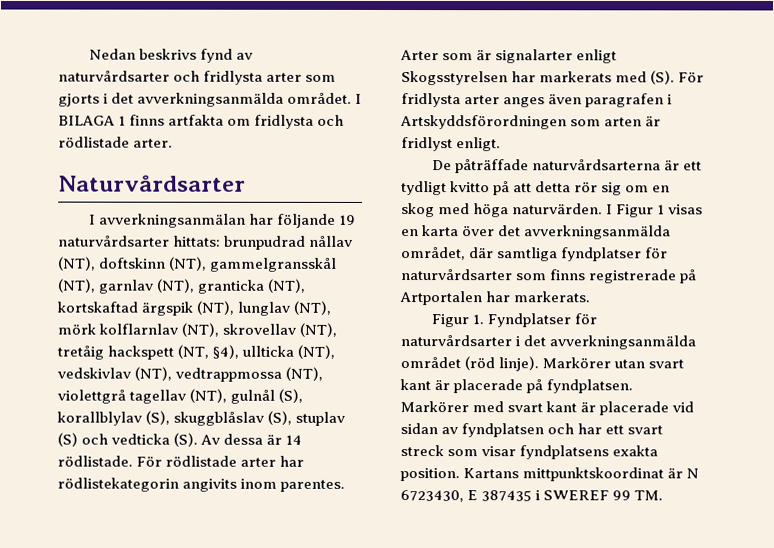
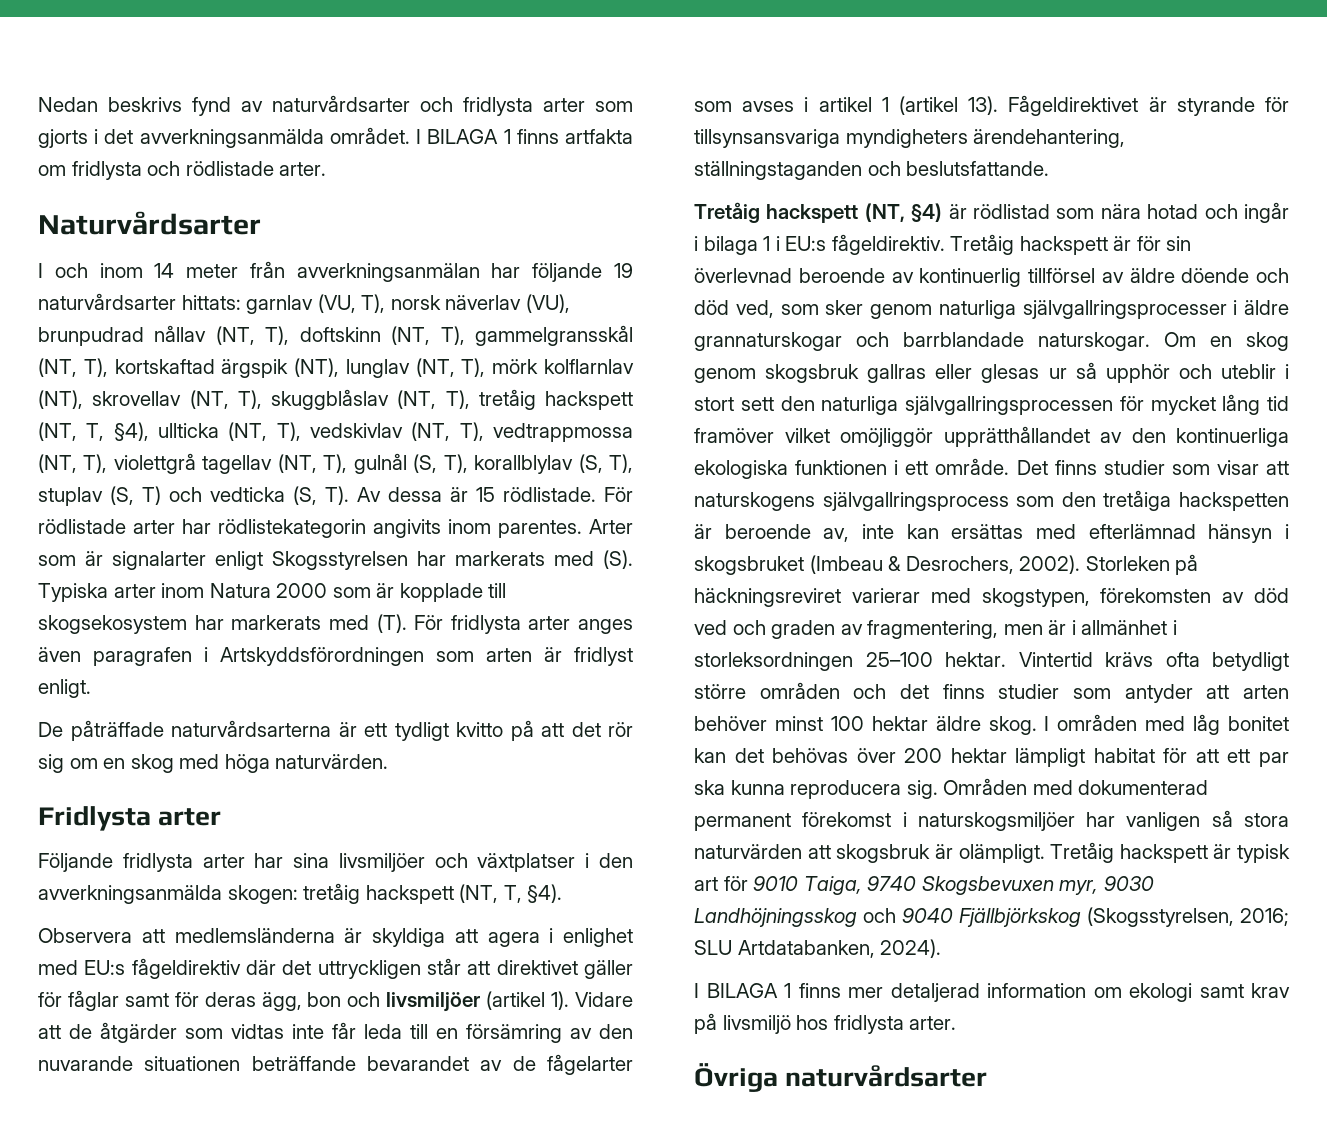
(96, 219) none -> [54,261,285,278] och inom 14 meter från
[224,235,355,250] [58,256,338,272] [57,278,306,294] brunpudrad nållav (NT), doftskinn (NT), gammelgransskål (NT), garnlav (NT), granticka (NT), -> [246,294,570,314] [38,325,633,346] [38,358,108,377] garnlav (VU, T), norsk näverlav (VU), brunpudrad nållav (NT, T), doftskinn (NT, T), gammelgransskål (NT, T),
[293,300,332,315] (NT), -> [415,358,486,377] (NT, T),
[299,322,338,337] [57,344,210,360] (NT), tretåig hackspett (NT, -> [189,389,633,410] [38,422,105,441] (NT, T), skuggblåslav (NT, T), tretåig hackspett (NT, T,
[297,344,336,359] [57,366,324,382] [57,388,304,404] [57,410,347,426] [57,432,199,447] (NT), vedskivlav (NT), vedtrappmossa (NT), violettgrå tagellav (NT), gulnål (S), korallblylav (S), skuggblåslav (S), stuplav (S) och vedticka (S). -> [228,422,633,442] [38,453,633,474] [38,486,349,506] (NT, T), vedskivlav (NT, T), vedtrappmossa (NT, T), violettgrå tagellav (NT, T), gulnål (S, T), korallblylav (S, T), stuplav (S, T) och vedticka (S, T).
[285,434,303,445] 14 -> [476,487,495,502] 15
(676, 77) none -> [38,583,507,602] [38,614,407,634] Typiska arter inom Natura 2000 som är kopplade till skogsekosystem har markerats med (T).
[535,181,572,193] detta -> [571,722,601,737] det
[606,204,704,218] [401,225,672,240] [401,247,669,262] [400,269,698,284] [399,291,591,306] [430,313,597,328] [400,335,697,350] [400,356,685,372] [400,379,634,394] [400,401,695,416] [400,423,664,438] [400,445,659,460] [400,467,700,482] [400,490,664,503] I Figur 1 visas en karta över det avverkningsanmälda området, där samtliga fyndplatser för naturvårdsarter som finns registrerade på Artportalen har markerats. // Figur 1. Fyndplatser för naturvårdsarter i det avverkningsanmälda området (röd linje). Markörer utan svart kant är placerade på fyndplatsen. Markörer med svart kant är placerade vid sidan av fyndplatsen och har ett svart streck som visar fyndplatsens exakta position. Kartans mittpunktskoordinat är N 6723430, E 387435 i SWEREF 99 TM. -> [38,806,222,831] [38,853,633,872] [38,883,563,904] [38,928,633,947] [38,958,633,979] [38,990,633,1012] [38,1022,633,1043] [38,1054,633,1075] [694,95,1289,116] [694,129,1126,148] [694,161,1050,180] [694,202,1289,223] [694,234,1192,255] [694,268,1289,287] [694,300,1289,319] [694,332,1289,351] [694,362,1289,383] [694,394,1289,415] [694,426,1289,447] [694,458,1289,479] [694,490,1289,511] [694,524,1289,543] [694,554,1199,575] [694,588,1289,607] [694,620,1177,639] [694,652,1289,671] [694,682,1289,703] [694,714,1289,735] [694,748,1289,767] [694,778,1209,799] [694,810,1289,831] [694,842,1290,863] [694,876,1154,895] [694,907,1289,927] [694,939,942,958] [694,983,1290,1002] [694,1013,957,1034] [694,1063,988,1092] // Fridlysta arter // Följande fridlysta arter har sina livsmiljöer och växtplatser i den avverkningsanmälda skogen: tretåig hackspett (NT, T, §4). // Observera att medlemsländerna är skyldiga att agera i enlighet med EU:s fågeldirektiv där det uttryckligen står att direktivet gäller för fåglar samt för deras ägg, bon och livsmiljöer (artikel 1). Vidare att de åtgärder som vidtas inte får leda till en försämring av den nuvarande situationen beträffande bevarandet av de fågelarter som avses i artikel 1 (artikel 13). Fågeldirektivet är styrande för tillsynsansvariga myndigheters ärendehantering, ställningstaganden och beslutsfattande. // Tretåig hackspett (NT, §4) är rödlistad som nära hotad och ingår i bilaga 1 i EU:s fågeldirektiv. Tretåig hackspett är för sin överlevnad beroende av kontinuerlig tillförsel av äldre döende och död ved, som sker genom naturliga självgallringsprocesser i äldre grannaturskogar och barrblandade naturskogar. Om en skog genom skogsbruk gallras eller glesas ur så upphör och uteblir i stort sett den naturliga självgallringsprocessen för mycket lång tid framöver vilket omöjliggör upprätthållandet av den kontinuerliga ekologiska funktionen i ett område. Det finns studier som visar att naturskogens självgallringsprocess som den tretåiga hackspetten är beroende av, inte kan ersättas med efterlämnad hänsyn i skogsbruket (Imbeau & Desrochers, 2002). Storleken på häckningsreviret varierar med skogstypen, förekomsten av död ved och graden av fragmentering, men är i allmänhet i storleksordningen 25–100 hektar. Vintertid krävs ofta betydligt större områden och det finns studier som antyder att arten behöver minst 100 hektar äldre skog. I områden med låg bonitet kan det behövas över 200 hektar lämpligt habitat för att ett par ska kunna reproducera sig. Områden med dokumenterad permanent förekomst i naturskogsmiljöer har vanligen så stora naturvärden att skogsbruk är olämpligt. Tretåig hackspett är typisk art för 9010 Taiga, 9740 Skogsbevuxen myr, 9030 Landhöjningsskog och 9040 Fjällbjörkskog (Skogsstyrelsen, 2016; SLU Artdatabanken, 2024). // I BILAGA 1 finns mer detaljerad information om ekologi samt krav på livsmiljö hos fridlysta arter. // Övriga naturvårdsarter

